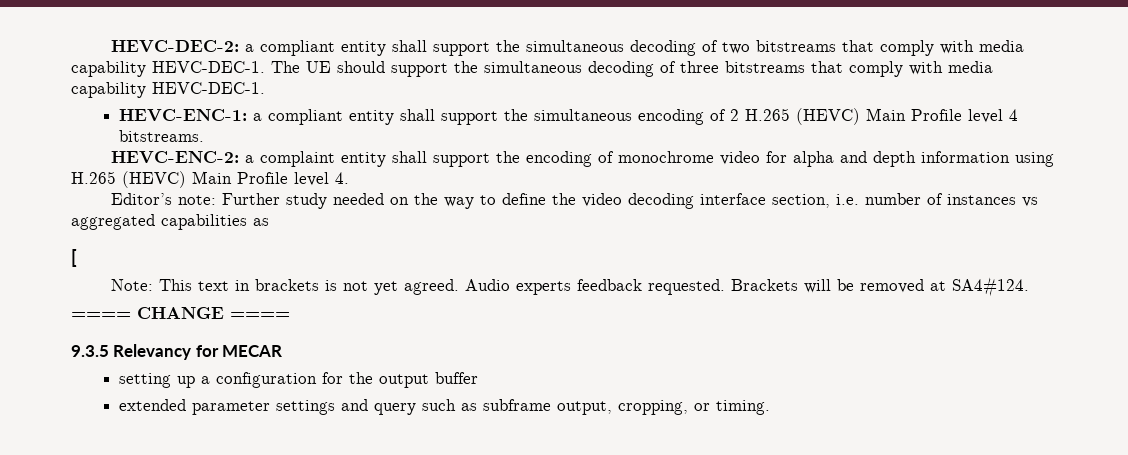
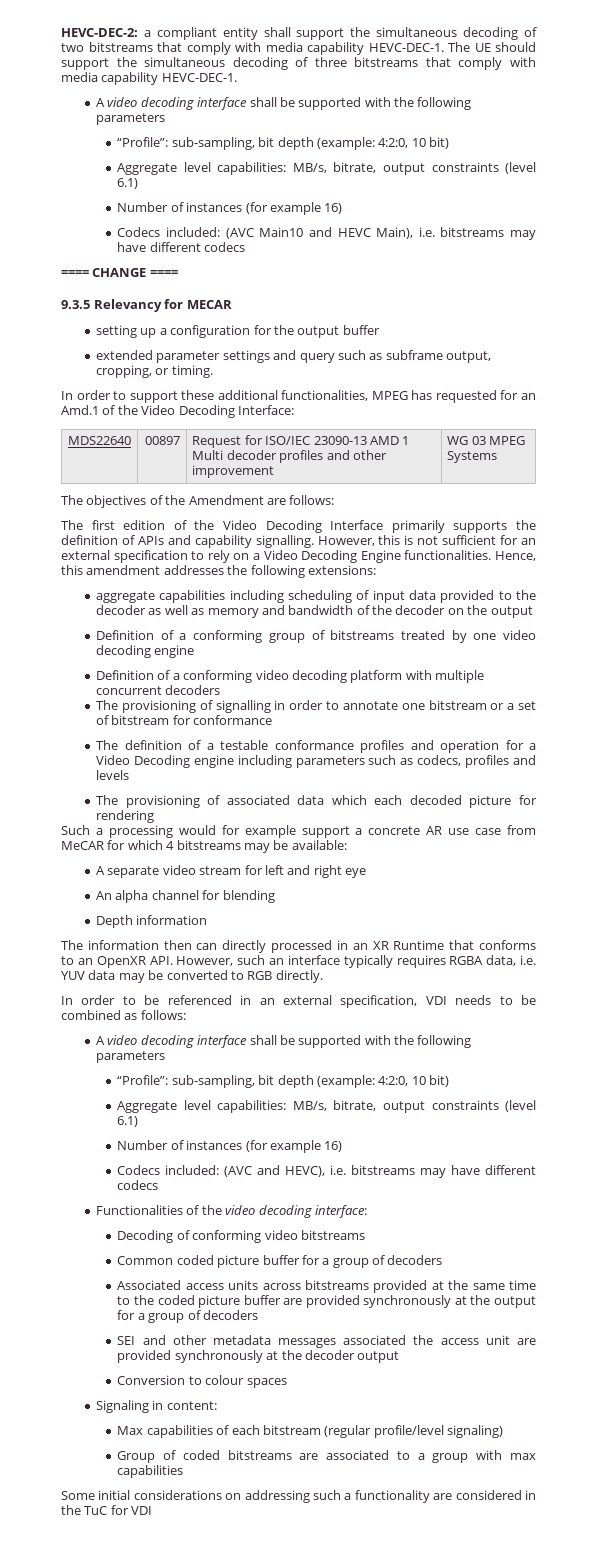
[118,108,1018,125] [118,130,204,142] [110,151,1054,167] [71,171,349,188] [110,193,1038,209] [71,214,269,230] [71,249,77,267] [110,277,1029,297] HEVC-ENC-1: a compliant entity shall support the simultaneous encoding of 2 H.265 (HEVC) Main Profile level 4 bitstreams. // HEVC-ENC-2: a complaint entity shall support the encoding of monochrome video for alpha and depth information using H.265 (HEVC) Main Profile level 4. // Editor’s note: Further study needed on the way to define the video decoding interface section, i.e. number of instances vs aggregated capabilities as // [ // Note: This text in brackets is not yet agreed. Audio experts feedback requested. Brackets will be removed at SA4#124. -> [96,97,472,110] [96,113,166,125] [117,137,450,150] [117,162,536,175] [117,178,139,189] [117,202,343,215] [117,227,536,240] [117,242,246,252] A video decoding interface shall be supported with the following parameters // “Profile”: sub-sampling, bit depth (example: 4:2:0, 10 bit) // Aggregate level capabilities: MB/s, bitrate, output constraints (level 6.1) // Number of instances (for example 16) // Codecs included: (AVC Main10 and HEVC Main), i.e. bitstreams may have different codecs
(770, 407) none -> [61,390,536,403] [61,405,294,418] [68,436,131,445] [144,436,180,445] [192,435,410,448] [192,450,387,463] [192,465,275,478] [447,436,526,445] [447,451,498,463] [61,495,335,508] [61,520,537,533] [61,535,537,548] [61,550,536,563] [61,565,376,578] [96,590,536,603] [96,605,533,618] [96,630,536,643] [96,645,195,658] [96,670,485,683] [96,685,221,695] [96,700,536,713] [96,715,273,725] [96,740,536,753] [96,755,536,768] [96,770,130,780] [96,795,537,808] [96,810,155,823] [61,825,537,838] [61,840,347,853] [96,865,367,878] [96,890,275,903] [96,915,208,928] [61,940,536,953] [61,955,536,968] [61,970,323,983] [61,995,536,1008] [61,1010,186,1020] [96,1035,472,1048] [96,1051,166,1063] [117,1075,450,1088] [117,1100,536,1113] [117,1116,139,1127] [117,1140,343,1153] [117,1165,537,1178] [117,1180,159,1190] [96,1205,367,1218] [117,1230,365,1243] [117,1255,443,1268] [117,1280,537,1293] [117,1295,536,1308] [117,1310,258,1323] [117,1335,537,1348] [117,1350,400,1363] [117,1375,287,1388] [96,1400,217,1413] [117,1425,504,1438] [117,1450,536,1463] [117,1465,184,1478] [61,1490,536,1503] [61,1505,153,1515] // In order to support these additional functionalities, MPEG has requested for an Amd.1 of the Video Decoding Interface: // MDS22640 | 00897 | Request for ISO/IEC 23090-13 AMD 1 Multi decoder profiles and other improvement | WG 03 MPEG Systems // The objectives of the Amendment are follows: // The first edition of the Video Decoding Interface primarily supports the definition of APIs and capability signalling. However, this is not sufficient for an external specification to rely on a Video Decoding Engine functionalities. Hence, this amendment addresses the following extensions: // aggregate capabilities including scheduling of input data provided to the decoder as well as memory and bandwidth of the decoder on the output // Definition of a conforming group of bitstreams treated by one video decoding engine // Definition of a conforming video decoding platform with multiple concurrent decoders // The provisioning of signalling in order to annotate one bitstream or a set of bitstream for conformance // The definition of a testable conformance profiles and operation for a Video Decoding engine including parameters such as codecs, profiles and levels // The provisioning of associated data which each decoded picture for rendering // Such a processing would for example support a concrete AR use case from MeCAR for which 4 bitstreams may be available: // A separate video stream for left and right eye // An alpha channel for blending // Depth information // The information then can directly processed in an XR Runtime that conforms to an OpenXR API. However, such an interface typically requires RGBA data, i.e. YUV data may be converted to RGB directly. // In order to be referenced in an external specification, VDI needs to be combined as follows: // A video decoding interface shall be supported with the following parameters // “Profile”: sub-sampling, bit depth (example: 4:2:0, 10 bit) // Aggregate level capabilities: MB/s, bitrate, output constraints (level 6.1) // Number of instances (for example 16) // Codecs included: (AVC and HEVC), i.e. bitstreams may have different codecs // Functionalities of the video decoding interface: // Decoding of conforming video bitstreams // Common coded picture buffer for a group of decoders // Associated access units across bitstreams provided at the same time to the coded picture buffer are provided synchronously at the output for a group of decoders // SEI and other metadata messages associated the access unit are provided synchronously at the decoder output // Conversion to colour spaces // Signaling in content: // Max capabilities of each bitstream (regular profile/level signaling) // Group of coded bitstreams are associated to a group with max capabilities // Some initial considerations on addressing such a functionality are considered in the TuC for VDI

